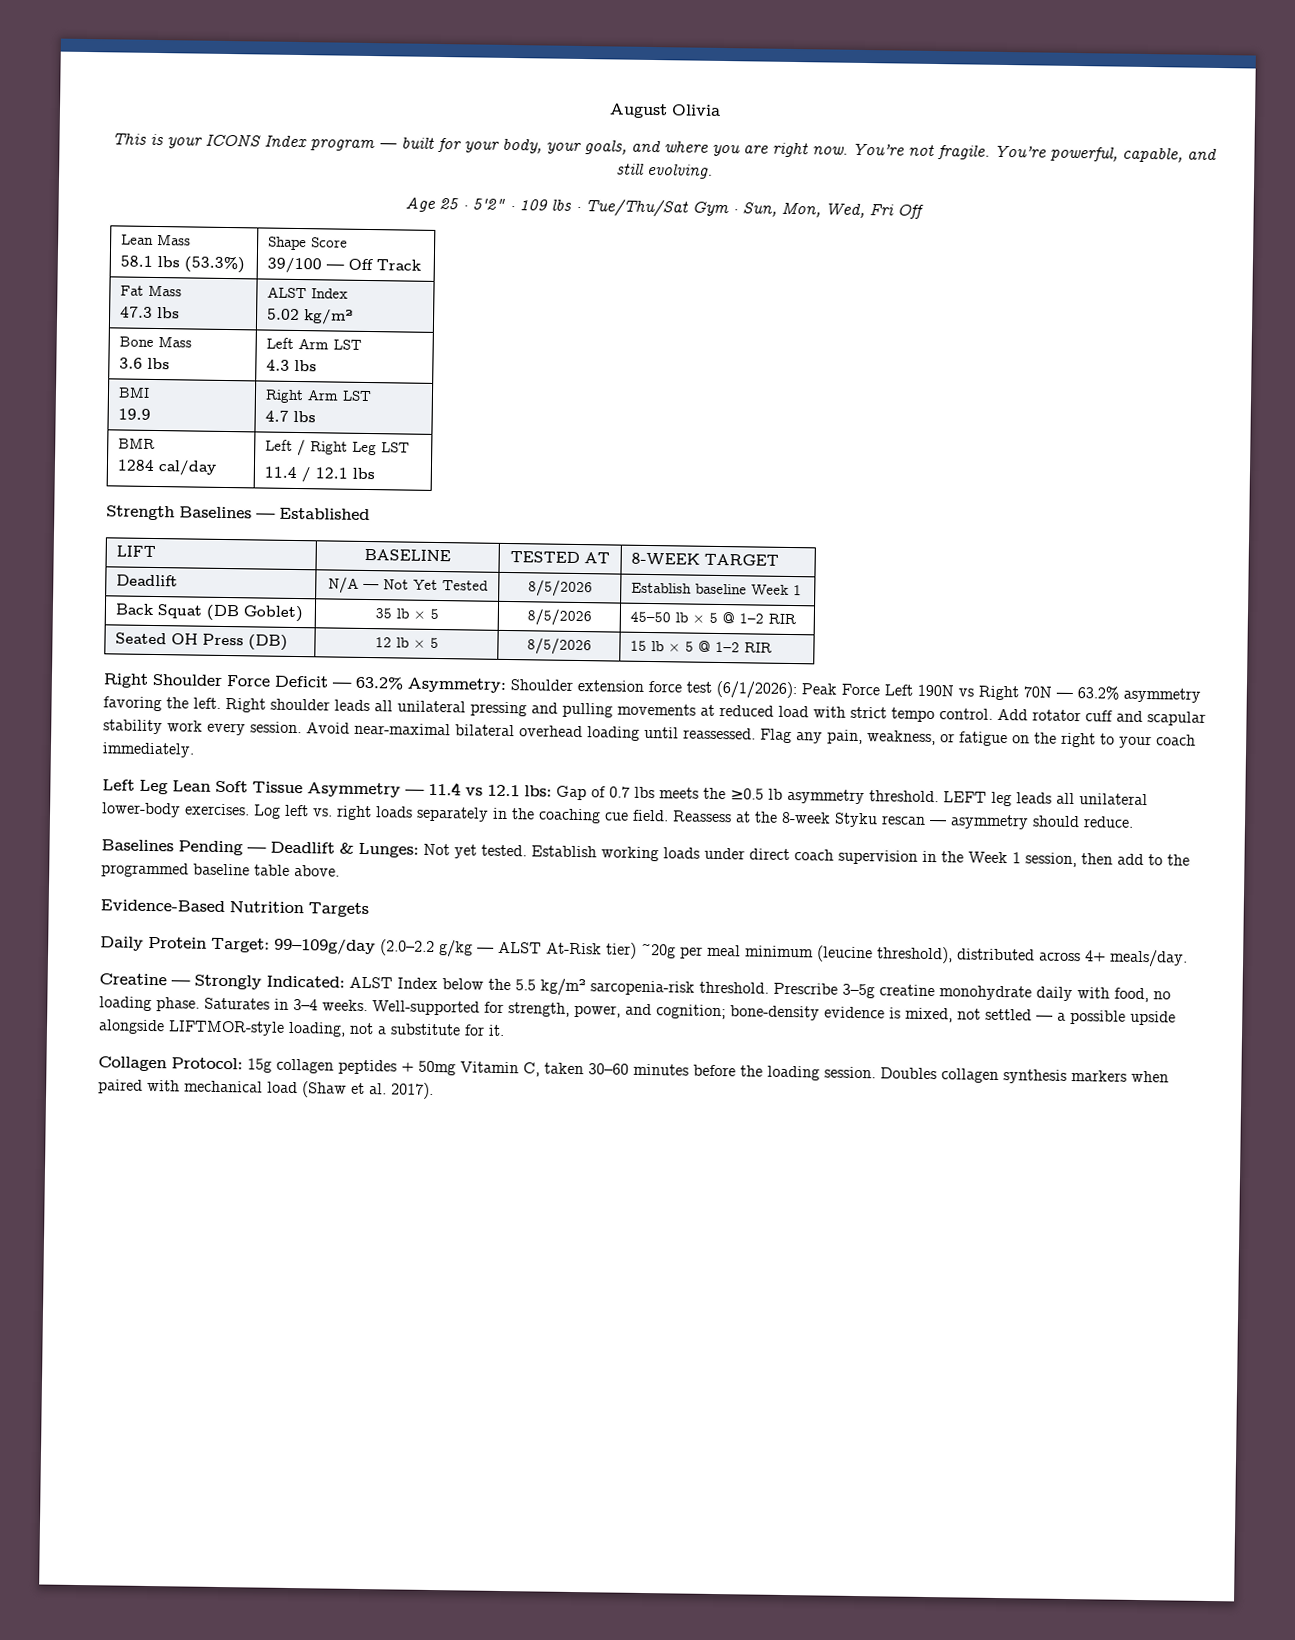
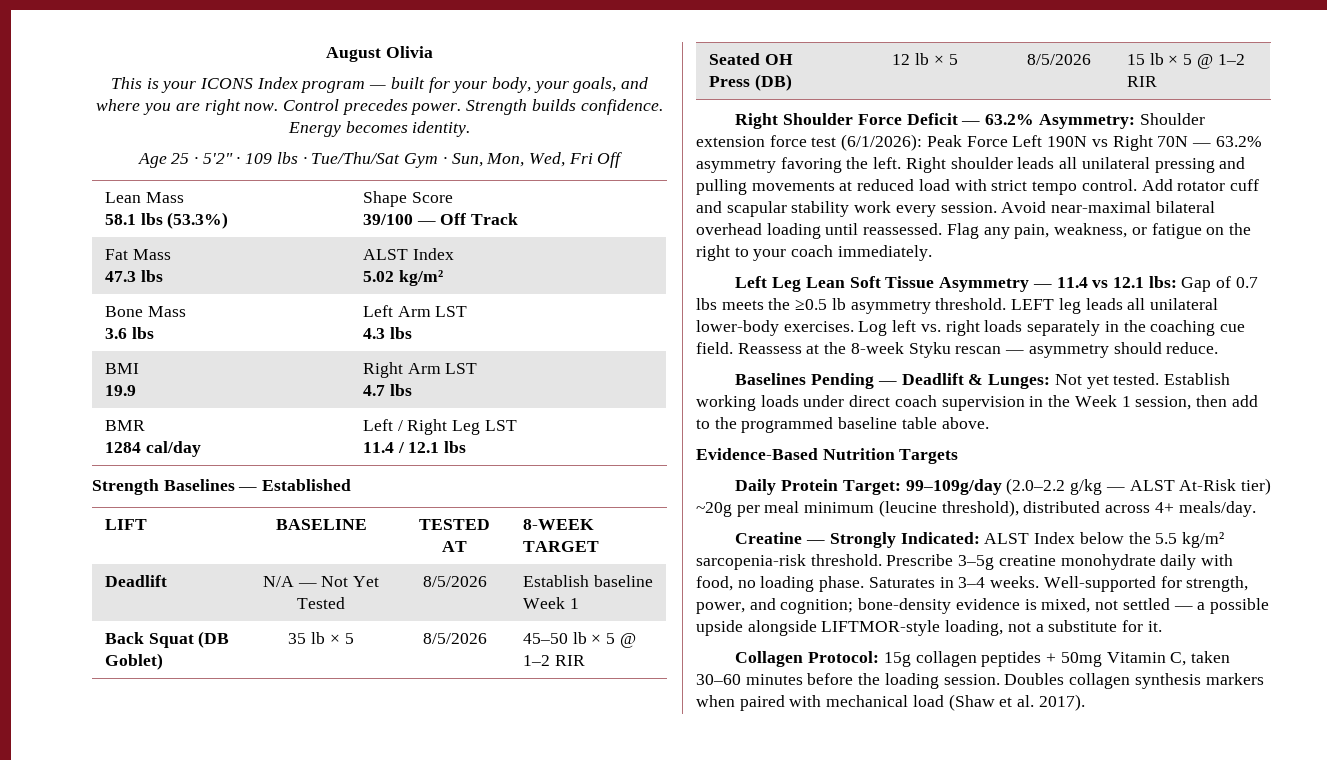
[852,142,1217,163] [615,163,713,179] You’re not fragile. You’re powerful, capable, and still evolving. -> [283,99,663,115] [287,121,471,137] Control precedes power. Strength builds confidence. Energy becomes identity.

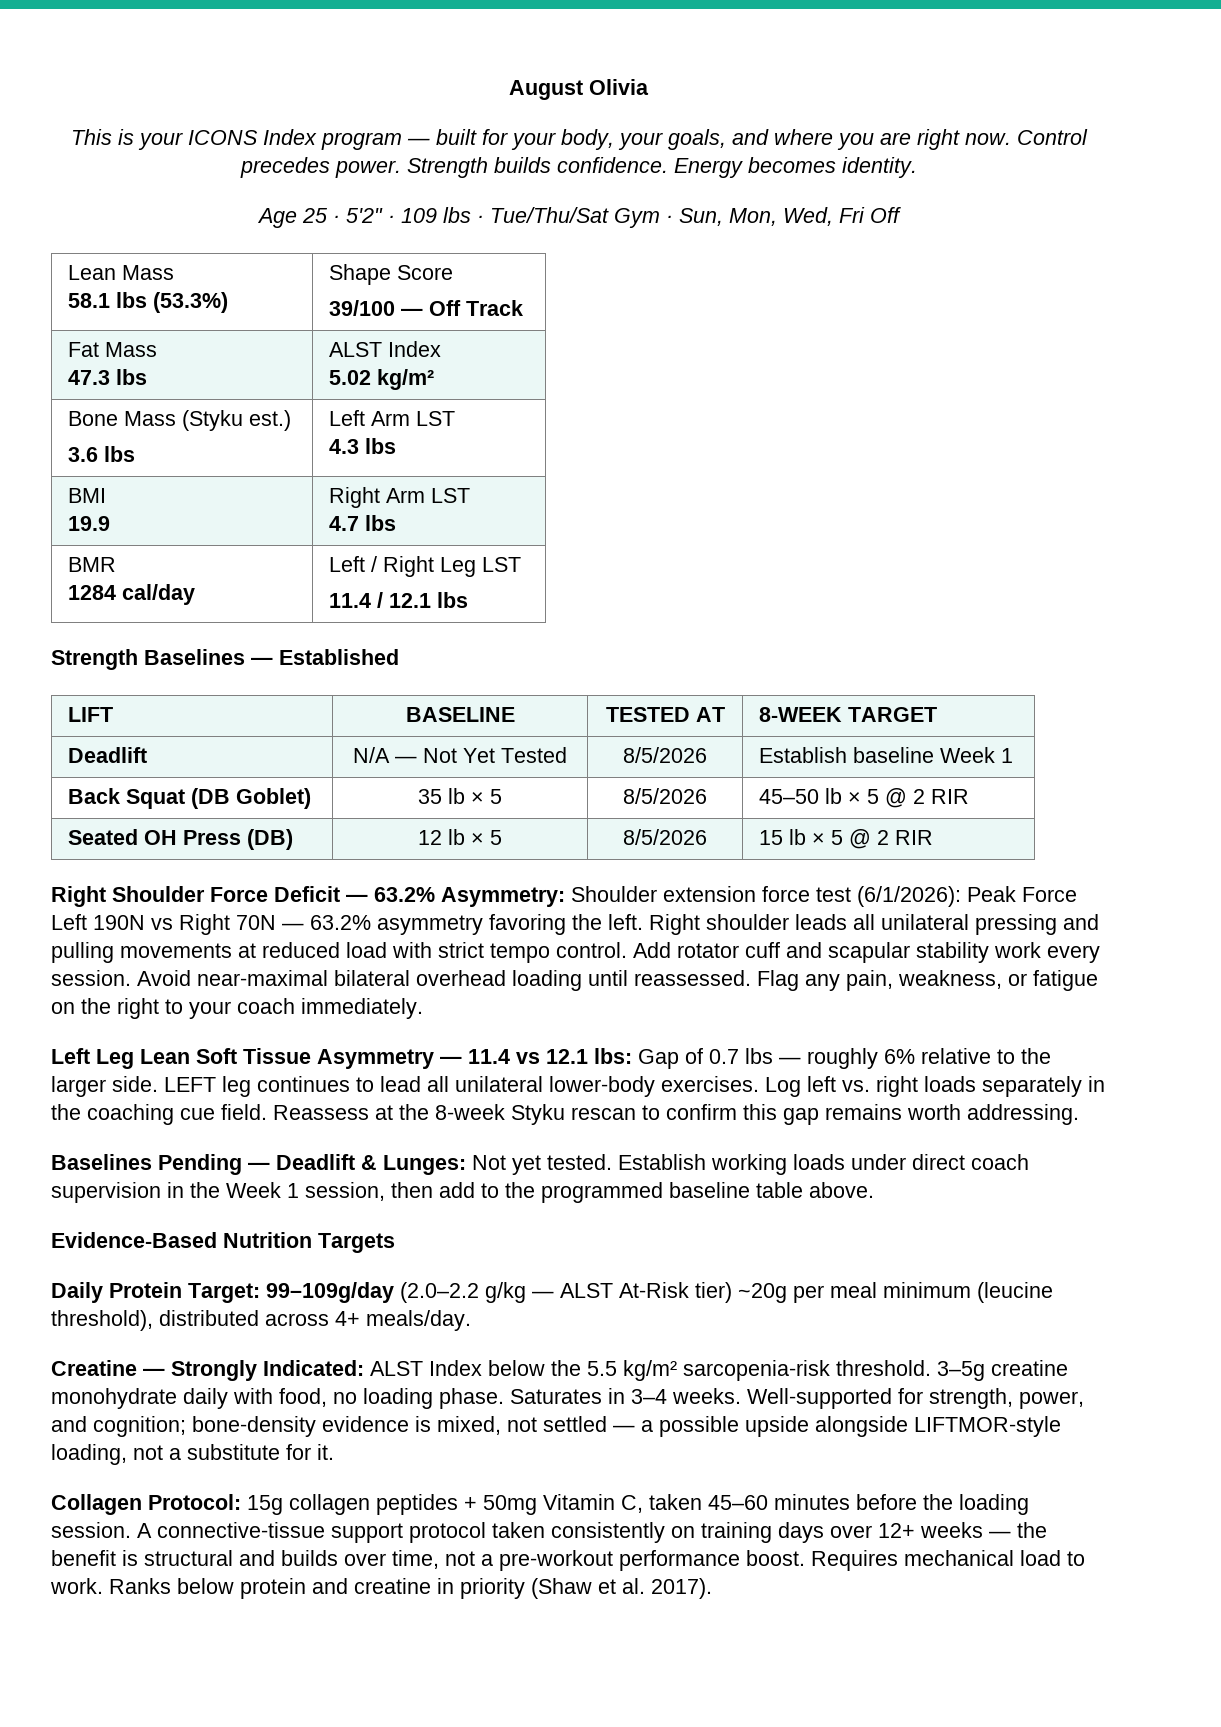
(186, 311) none -> [181,410,291,431] (Styku est.)
[523,655,551,666] 1–2 -> [912,789,925,804] 2
[1217,54,1245,65] 1–2 -> [876,830,889,845] 2
[721,298,1123,314] meets the ≥0.5 lb asymmetry threshold. LEFT leg leads -> [779,1048,1051,1069] [51,1076,421,1097] — roughly 6% relative to the larger side. LEFT leg continues to lead
[1005,342,1219,358] — asymmetry should reduce. -> [642,1104,1079,1125] to confirm this gap remains worth addressing.
[886,554,954,566] Prescribe -> (931, 1368) none
[696,674,741,685] 30–60 -> [708,1495,768,1510] 45–60
[1004,673,1264,689] [696,695,944,711] Doubles collagen synthesis markers when paired with mechanical load -> [137,1522,1047,1543] [51,1550,1085,1571] [50,1578,525,1599] A connective-tissue support protocol taken consistently on training days over 12+ weeks — the benefit is structural and builds over time, not a pre-workout performance boost. Requires mechanical load to work. Ranks below protein and creatine in priority

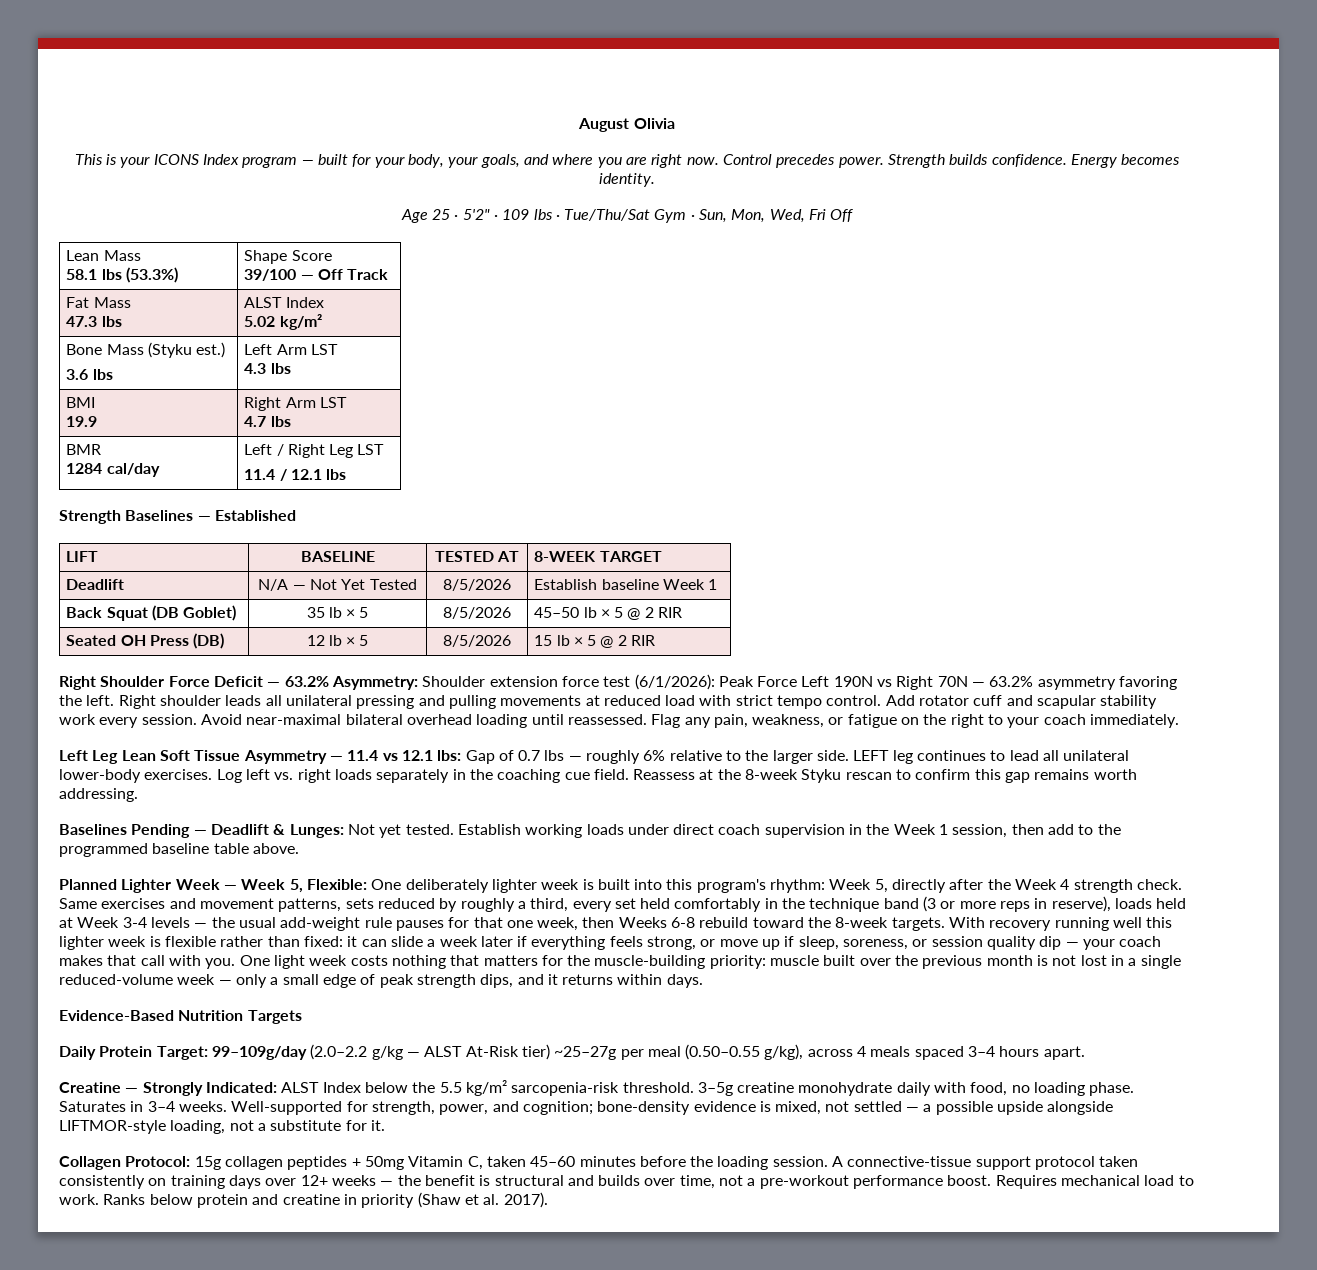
(874, 1190) none -> [59,879,1183,893] [59,896,1187,912] [59,917,1173,931] [59,936,1162,950] [59,955,1181,969] [59,974,703,988] // Planned Lighter Week — Week 5, Flexible: One deliberately lighter week is built into this program's rhythm: Week 5, directly after the Week 4 strength check. Same exercises and movement patterns, sets reduced by roughly a third, every set held comfortably in the technique band (3 or more reps in reserve), loads held at Week 3-4 levels — the usual add-weight rule pauses for that one week, then Weeks 6-8 rebuild toward the 8-week targets. With recovery running well this lighter week is flexible rather than fixed: it can slide a week later if everything feels strong, or move up if sleep, soreness, or session quality dip — your coach makes that call with you. One light week costs nothing that matters for the muscle-building priority: muscle built over the previous month is not lost in a single reduced-volume week — only a small edge of peak strength dips, and it returns within days.
[738,1283,787,1303] ~20g -> [554,1046,617,1060] ~25–27g
[883,1282,1053,1303] [51,1310,471,1331] minimum (leucine threshold), distributed across 4+ meals/day. -> [685,1044,1085,1060] (0.50–0.55 g/kg), across 4 meals spaced 3–4 hours apart.

